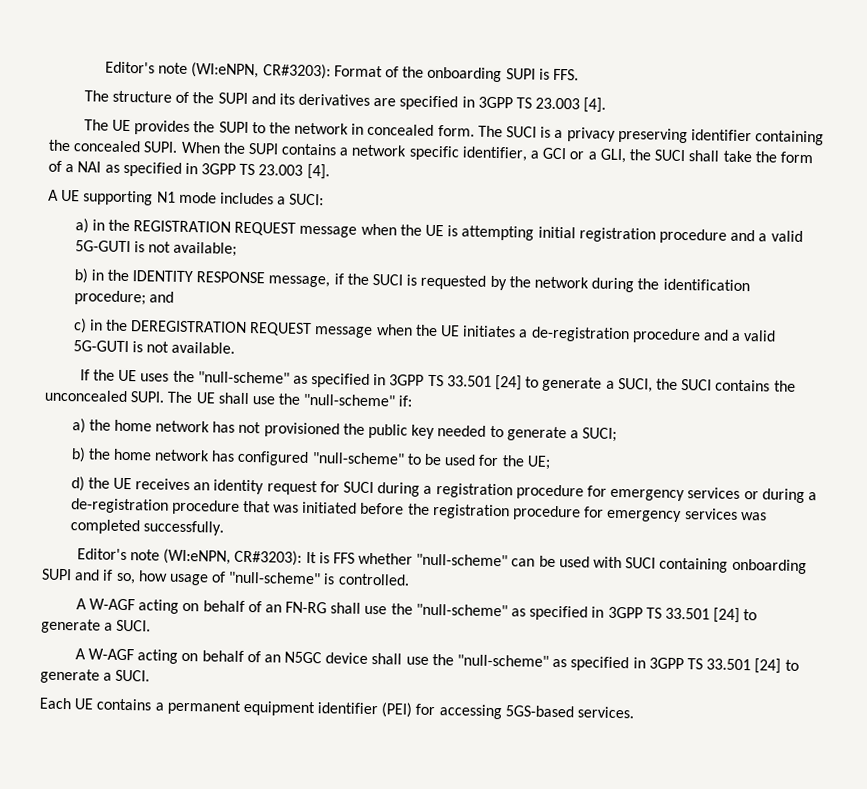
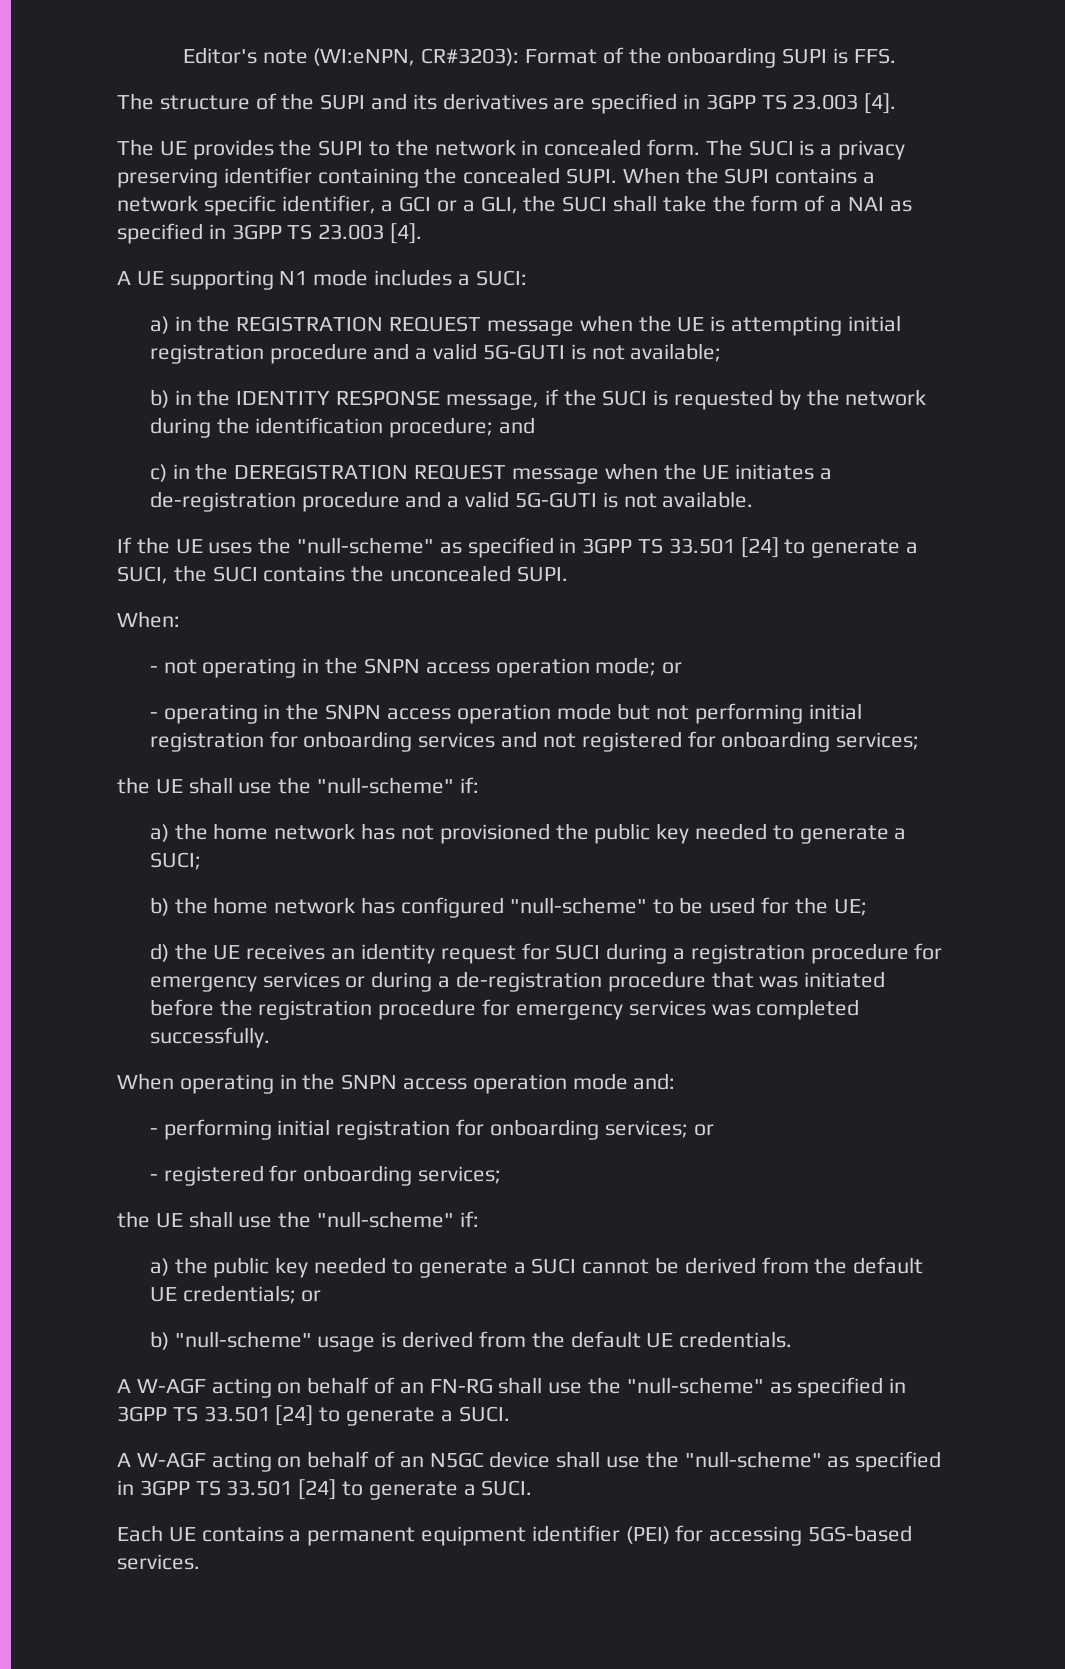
[167,391,194,404] The -> [117,611,180,628] [149,657,683,678] [149,703,862,724] [149,731,920,752] [117,777,150,794] // When: // - not operating in the SNPN access operation mode; or // - operating in the SNPN access operation mode but not performing initial registration for onboarding services and not registered for onboarding services; // the
[76,548,807,575] [41,568,410,586] Editor's note (WI:eNPN, CR#3203): It is FFS whether "null-scheme" can be used with SUCI containing onboarding SUPI and if so, how usage of "null-scheme" is controlled. -> [117,1073,676,1094] [149,1119,714,1140] [149,1165,502,1186] [117,1211,479,1228] [149,1257,924,1278] [149,1285,322,1304] [149,1331,793,1352] When operating in the SNPN access operation mode and: // - performing initial registration for onboarding services; or // - registered for onboarding services; // the UE shall use the "null-scheme" if: // a) the public key needed to generate a SUCI cannot be derived from the default UE credentials; or // b) "null-scheme" usage is derived from the default UE credentials.

